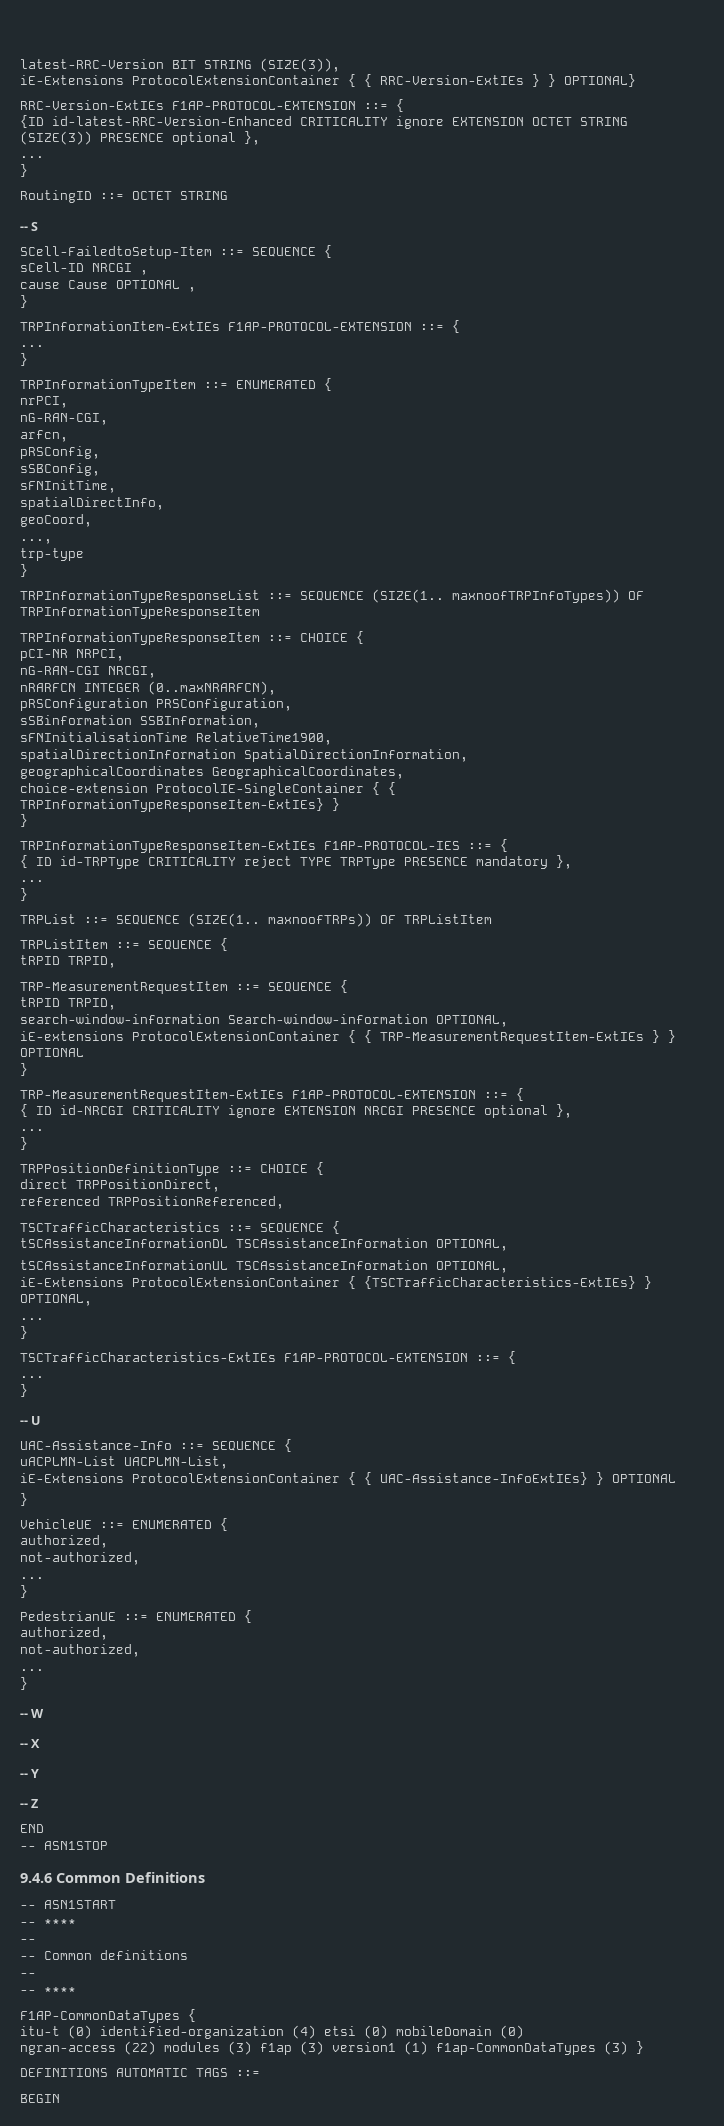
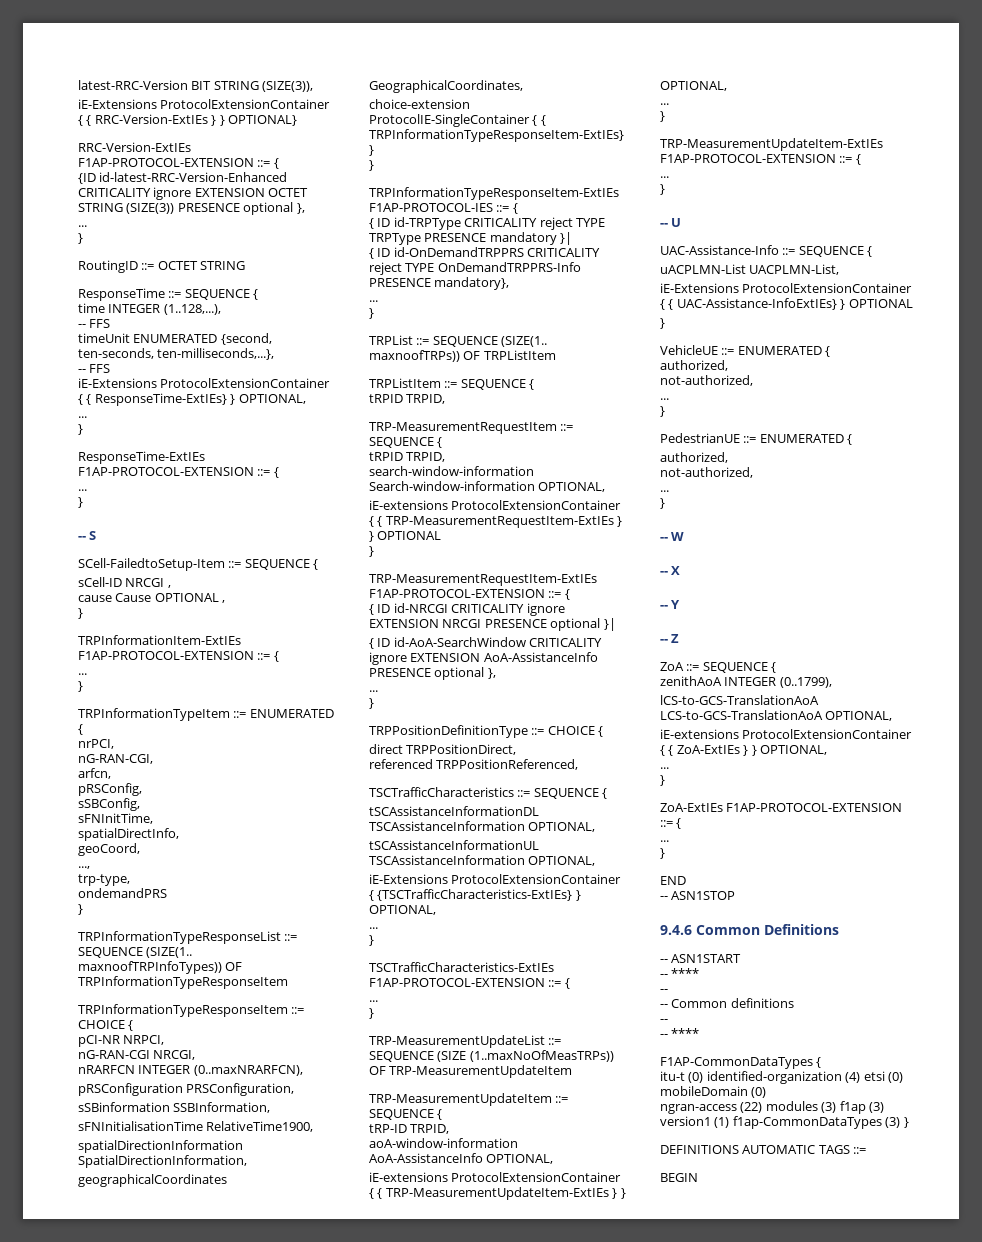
(228, 195) none -> [78,288,259,301] [78,303,221,315] [78,319,111,328] [78,333,272,345] [78,348,275,360] [78,364,111,373] [78,378,331,388] [78,393,306,406] [78,416,87,418] [78,424,83,435] [78,451,205,464] [78,467,279,478] [78,489,87,491] [78,497,83,508] // ResponseTime ::= SEQUENCE { // time INTEGER (1..128,...), // -- FFS // timeUnit ENUMERATED {second, ten-seconds, ten-milliseconds,...}, // -- FFS // iE-Extensions ProtocolExtensionContainer { { ResponseTime-ExtIEs} } OPTIONAL, // ... // } // ResponseTime-ExtIEs F1AP-PROTOCOL-EXTENSION ::= { // ... // }
[20,548,84,561] trp-type -> [78,874,130,886] [78,888,167,898] trp-type, // ondemandPRS
[556,855,572,869] }, -> [560,232,573,245] [369,247,601,259] [369,262,581,275] [369,277,510,290] }| // { ID id-OnDemandTRPPRS CRITICALITY reject TYPE OnDemandTRPPRS-Info PRESENCE mandatory},
(548, 1111) none -> [603,618,616,631] [369,637,603,649] [369,652,598,665] [369,667,485,680] }| // { ID id-AoA-SearchWindow CRITICALITY ignore EXTENSION AoA-AssistanceInfo PRESENCE optional
(28, 1390) none -> [369,1035,562,1048] [369,1050,614,1062] [369,1065,573,1078] [369,1093,569,1106] [369,1109,443,1120] [369,1124,450,1134] [369,1138,518,1148] [369,1153,554,1164] [369,1172,622,1182] [369,1187,626,1200] [660,81,727,91] [660,103,669,105] [660,111,665,122] [660,138,883,151] [660,154,861,165] [660,176,669,178] [660,184,665,195] // TRP-MeasurementUpdateList ::= SEQUENCE (SIZE (1..maxNoOfMeasTRPs)) OF TRP-MeasurementUpdateItem // TRP-MeasurementUpdateItem ::= SEQUENCE { // tRP-ID TRPID, // aoA-window-information AoA-AssistanceInfo OPTIONAL, // iE-extensions ProtocolExtensionContainer { { TRP-MeasurementUpdateItem-ExtIEs } } OPTIONAL, // ... // } // TRP-MeasurementUpdateItem-ExtIEs F1AP-PROTOCOL-EXTENSION ::= { // ... // }
(39, 1803) none -> [660,662,777,673] [660,676,832,688] [660,695,819,705] [660,710,893,721] [660,729,913,739] [660,745,827,756] [660,767,669,769] [660,775,665,786] [660,803,903,812] [660,818,682,829] [660,840,669,842] [660,848,665,859] // ZoA ::= SEQUENCE { // zenithAoA INTEGER (0..1799), // lCS-to-GCS-TranslationAoA LCS-to-GCS-TranslationAoA OPTIONAL, // iE-extensions ProtocolExtensionContainer { { ZoA-ExtIEs } } OPTIONAL, // ... // } // ZoA-ExtIEs F1AP-PROTOCOL-EXTENSION ::= { // ... // }

